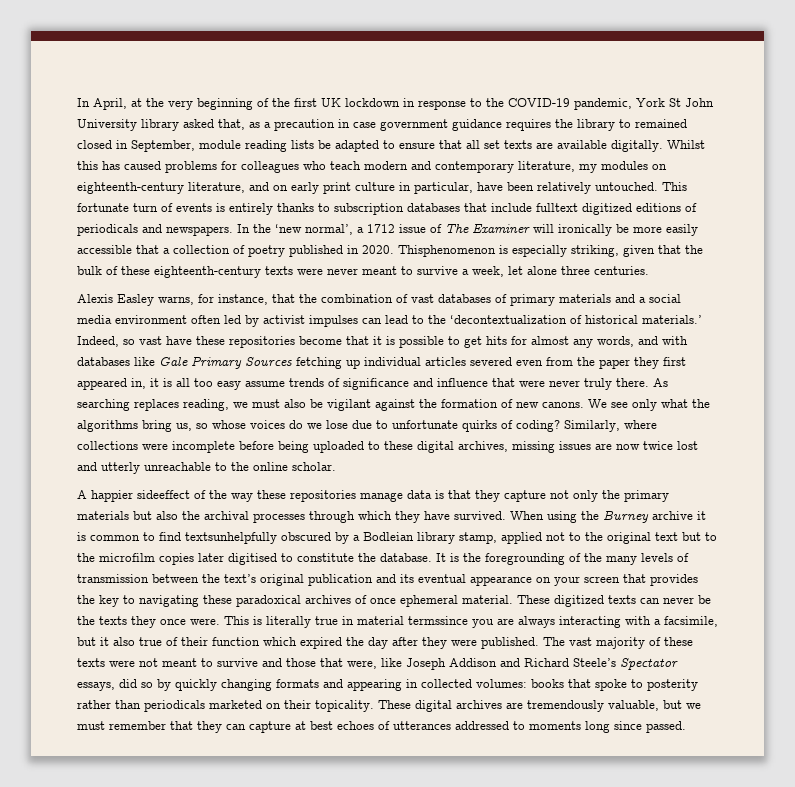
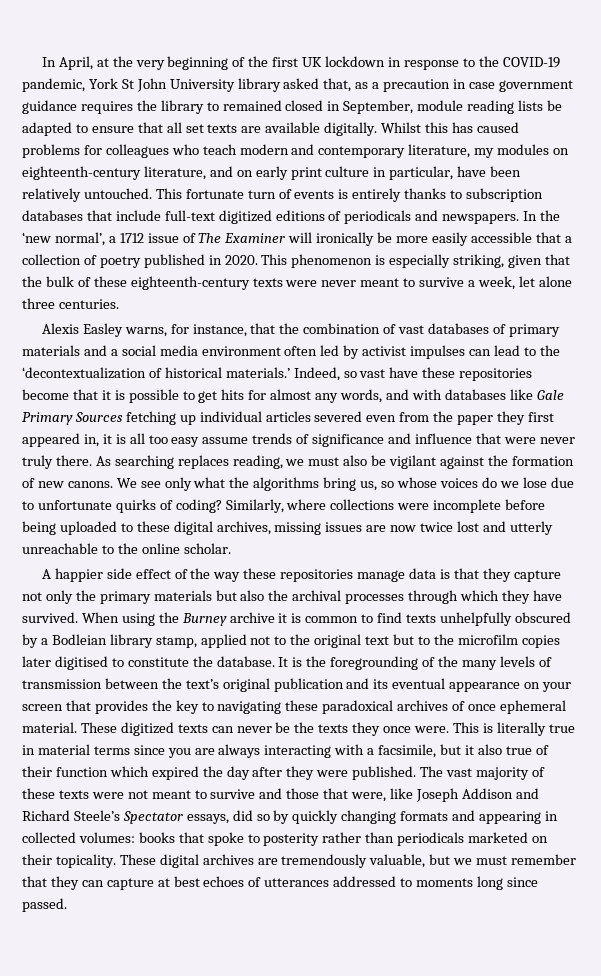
[536,203,578,212] fulltext -> [164,210,215,221] full-text
[398,245,496,257] Thisphenomenon -> [261,254,373,268] This phenomenon
[137,490,190,499] sideeffect -> [106,568,171,579] side effect
[185,532,277,544] textsunhelpfully -> [406,612,512,626] texts unhelpfully
[408,616,468,625] termssince -> [93,745,165,755] terms since

